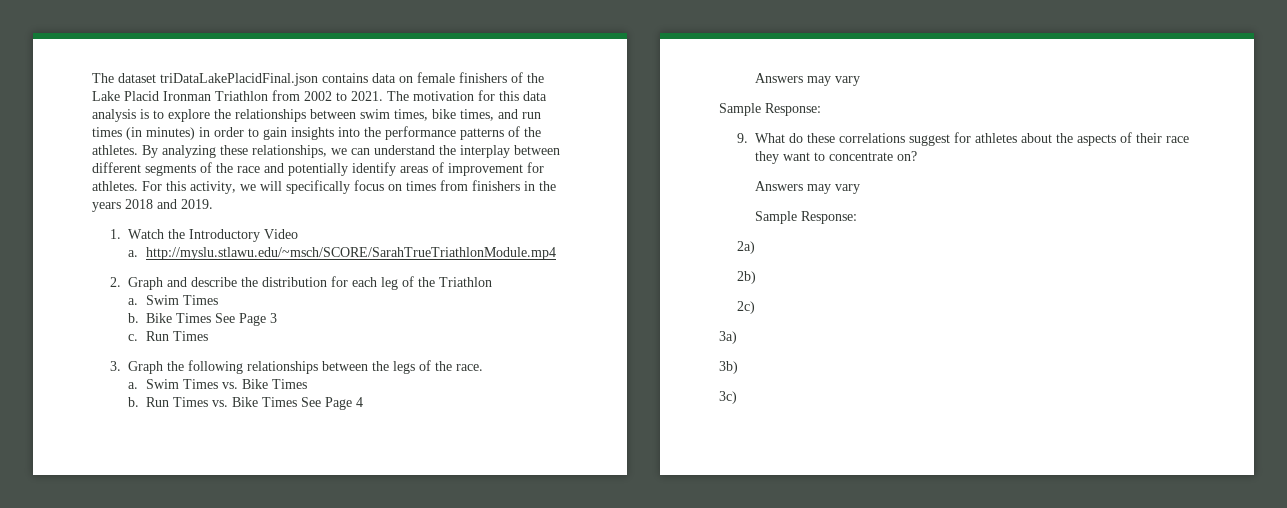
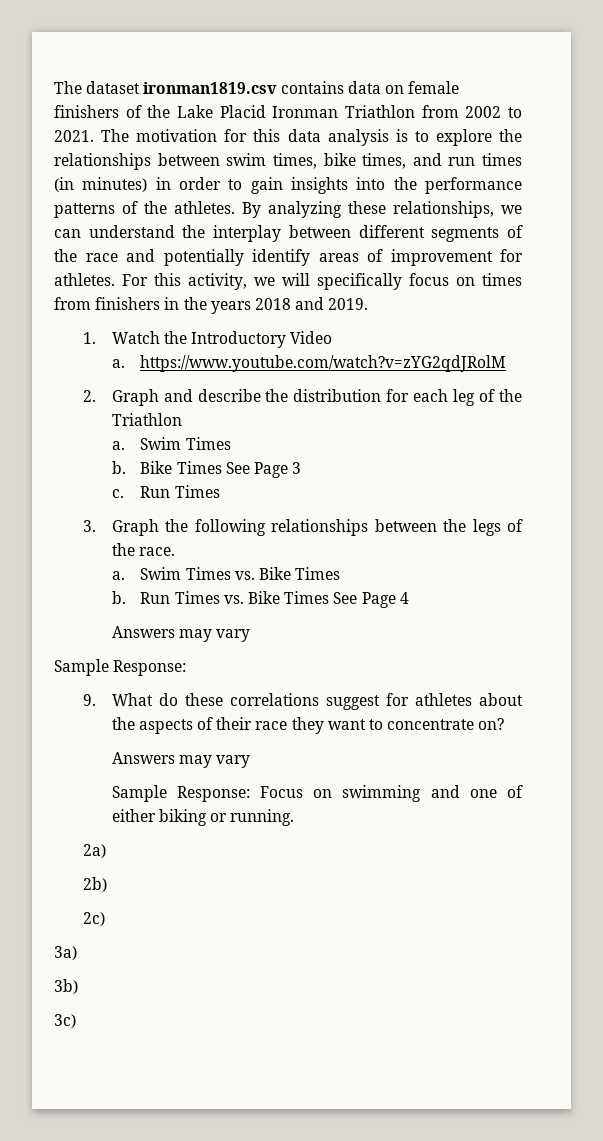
[160,73,318,86] triDataLakePlacidFinal.json -> [143,82,278,94] ironman1819.csv
[146,247,557,260] http://myslu.stlawu.edu/~msch/SCORE/SarahTrueTriathlonModule.mp4 -> [140,355,507,372] https://www.youtube.com/watch?v=zYG2qdJRolM
(858, 217) none -> [260,785,523,802] [111,809,295,826] Focus on swimming and one of either biking or running.

